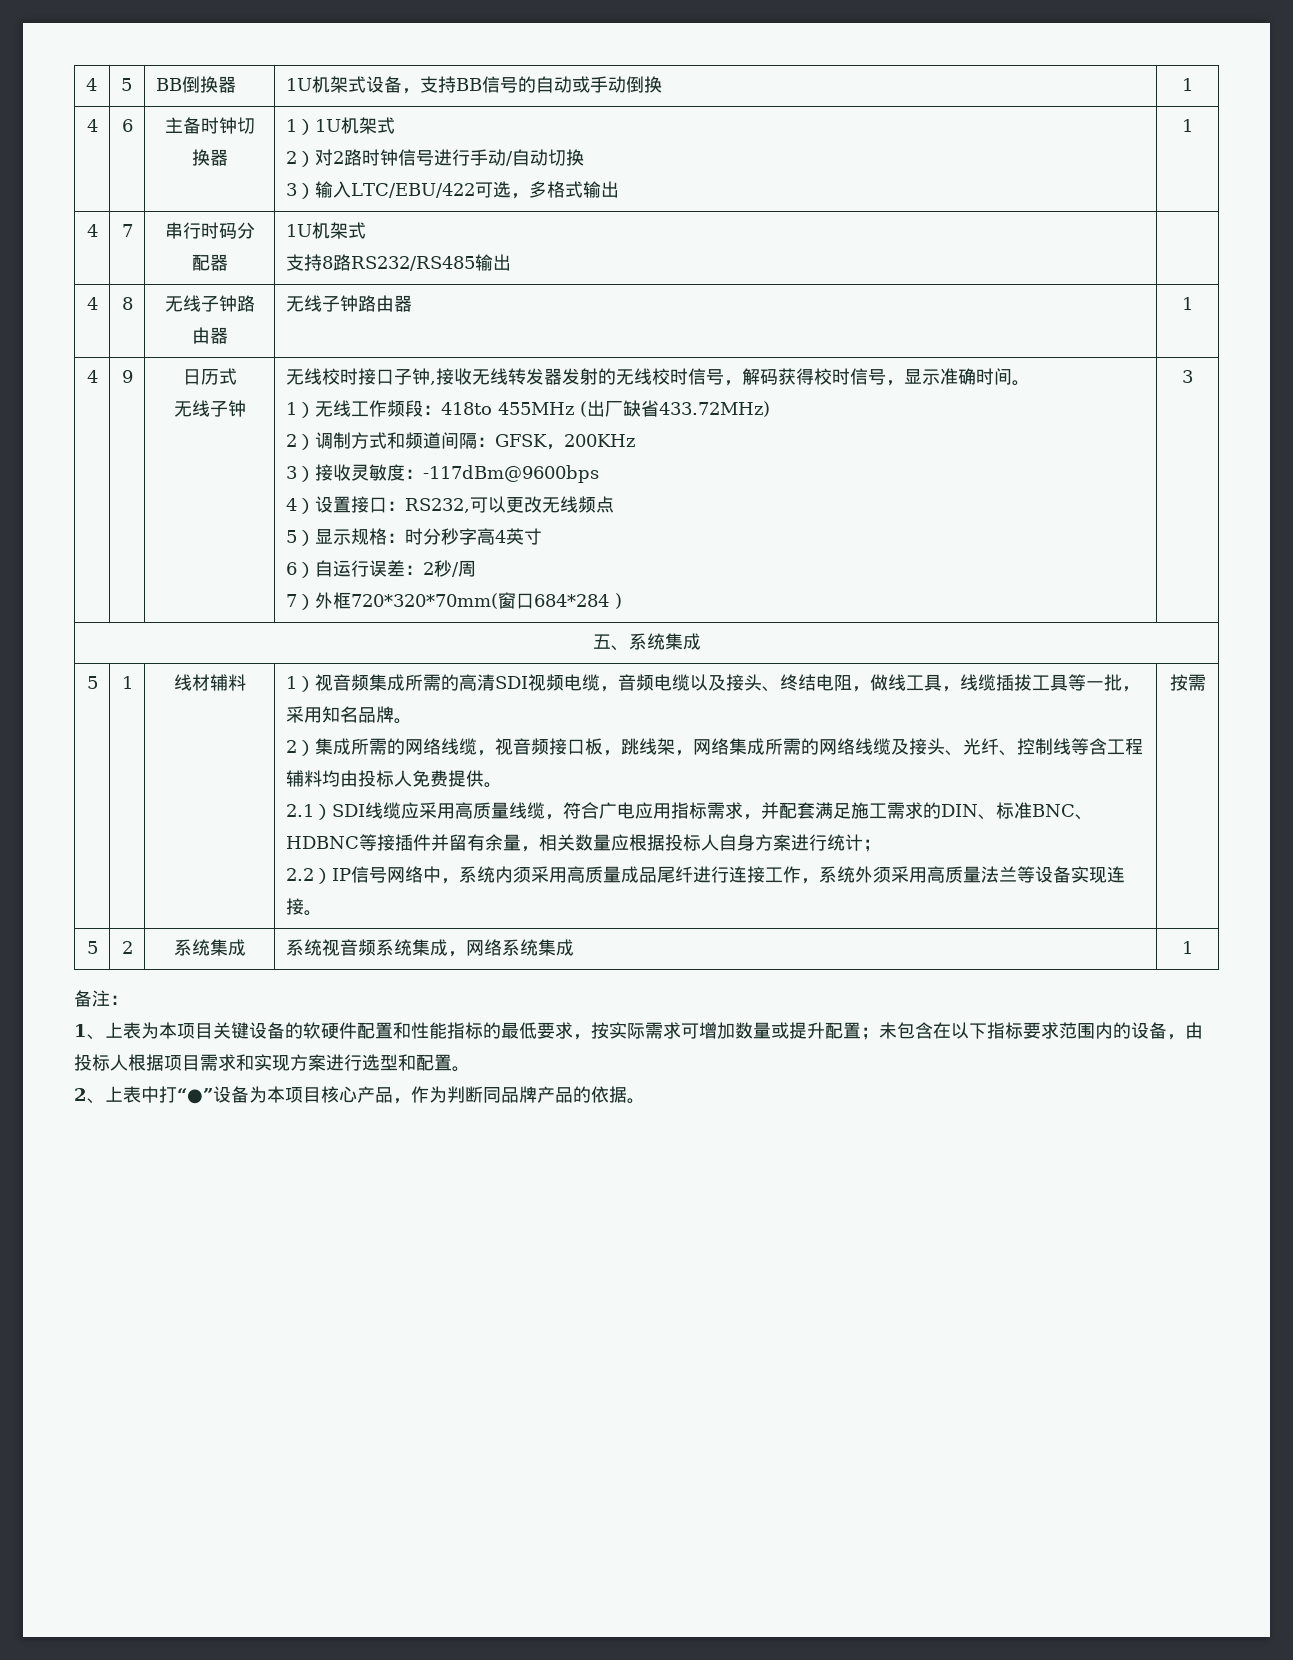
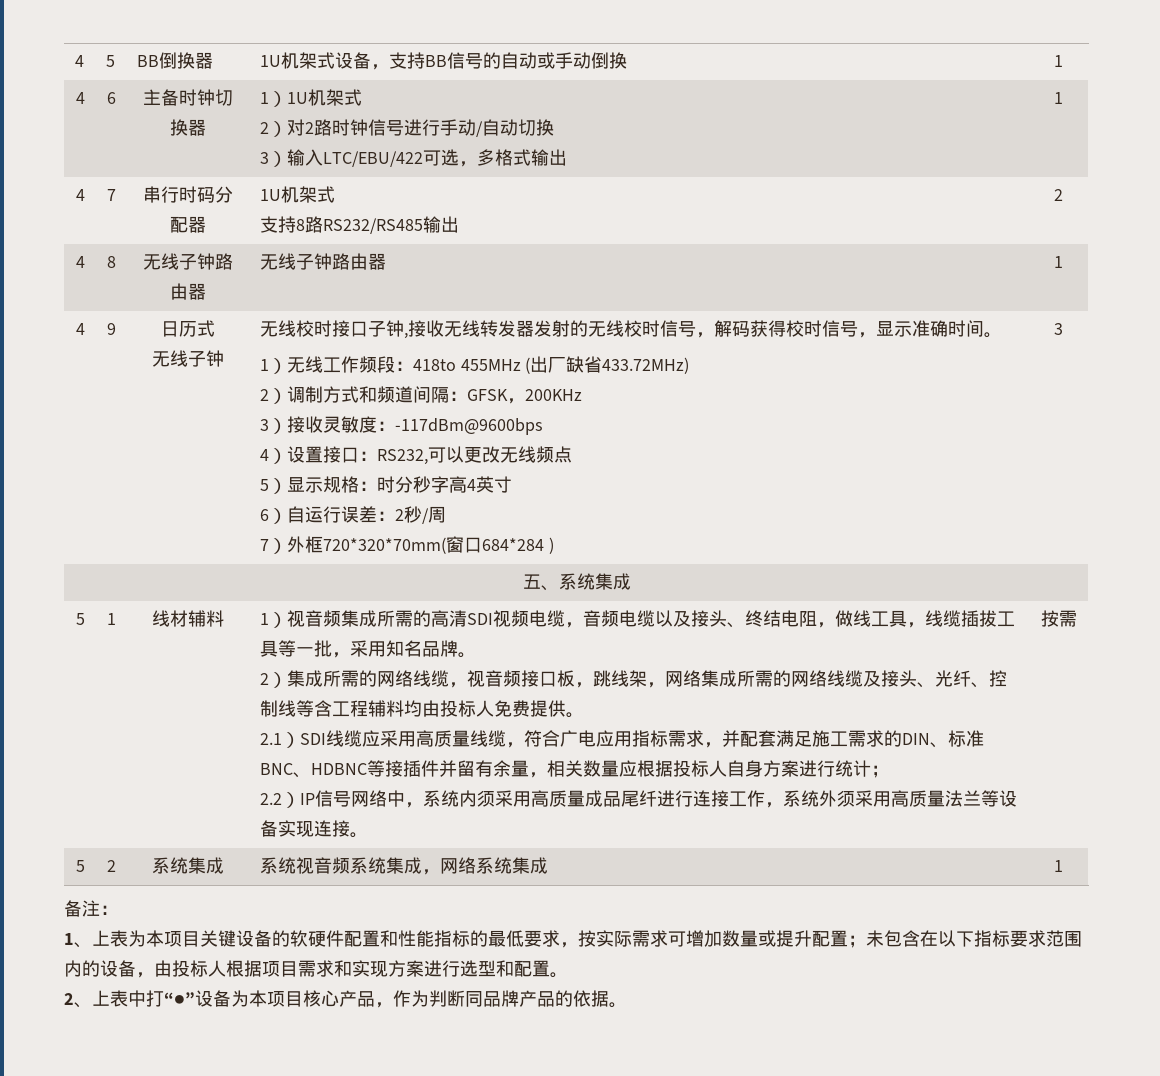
(511, 262) none -> [1054,189,1063,201] 2

